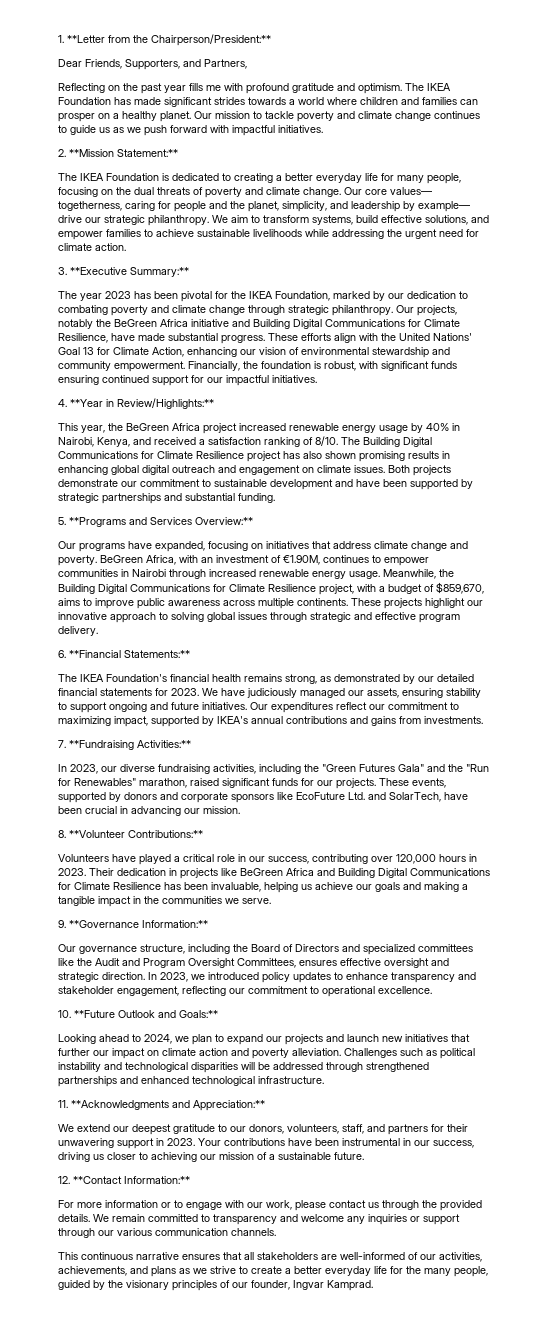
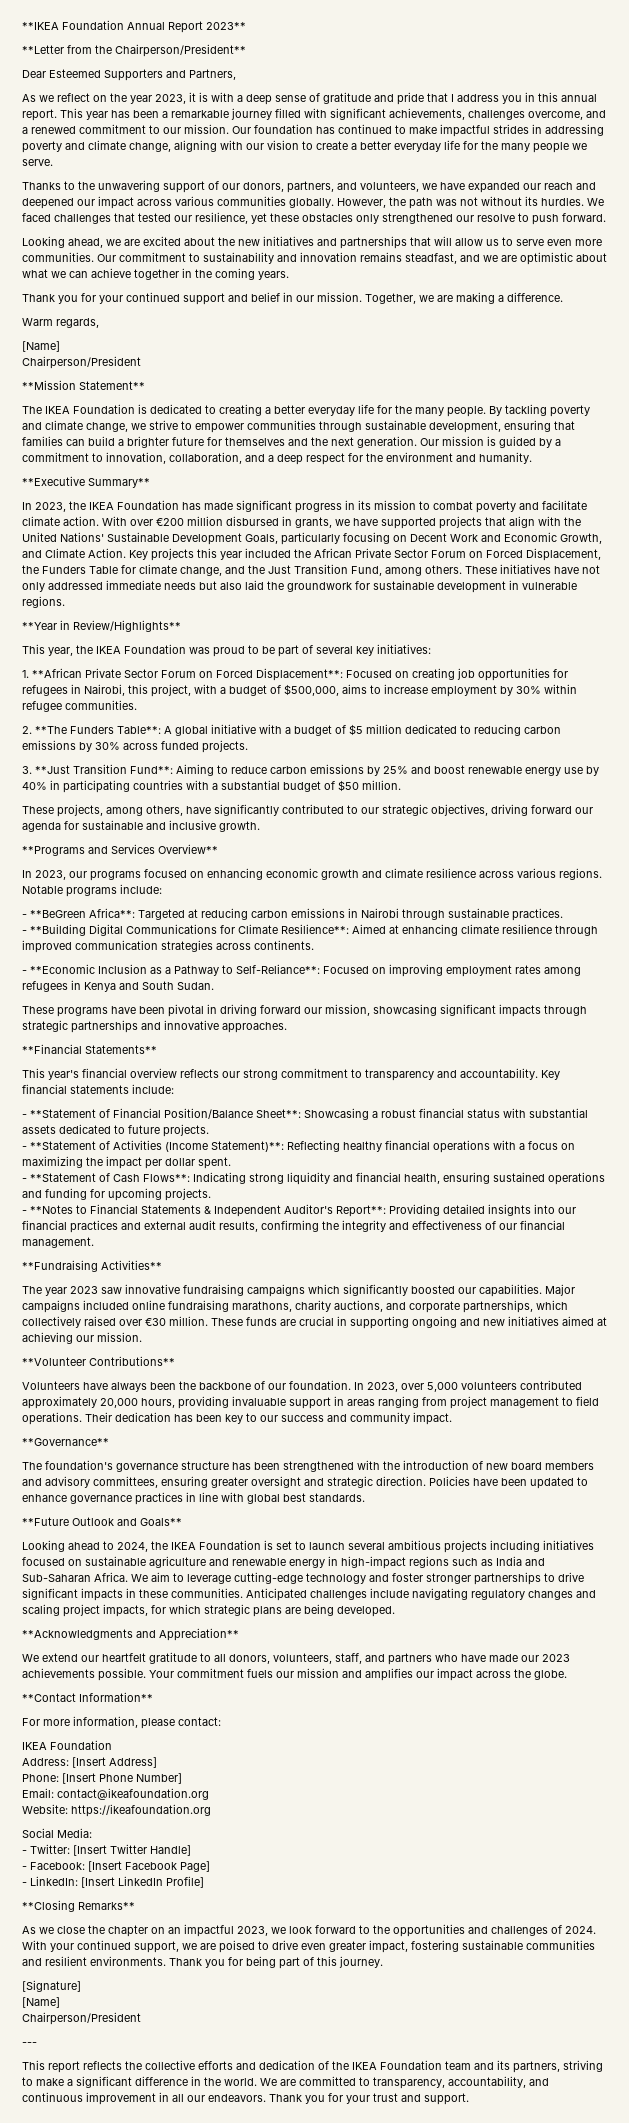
[58,35,64,43] 1. -> [22,20,246,33] **IKEA Foundation Annual Report 2023** //
[151,34,271,46] Chairperson/President:** -> [115,44,246,57] Chairperson/President**
[85,59,180,70] Friends, Supporters, -> [49,69,163,81] Esteemed Supporters
[58,83,451,94] [58,97,478,107] [58,111,480,122] [58,125,323,136] [58,149,178,157] Reflecting on the past year fills me with profound gratitude and optimism. The IKEA Foundation has made significant strides towards a world where children and families can prosper on a healthy planet. Our mission to tackle poverty and climate change continues to guide us as we push forward with impactful initiatives. // 2. **Mission Statement:** -> [22,92,597,105] [22,108,606,121] [22,124,604,137] [22,140,587,153] [22,159,53,166] [22,180,596,193] [22,196,604,209] [22,212,606,225] [22,236,602,249] [22,252,607,265] [22,268,289,280] [22,292,563,305] [22,318,99,328] [22,341,60,352] [22,356,141,369] [22,380,145,390] As we reflect on the year 2023, it is with a deep sense of gratitude and pride that I address you in this annual report. This year has been a remarkable journey filled with significant achievements, challenges overcome, and a renewed commitment to our mission. Our foundation has continued to make impactful strides in addressing poverty and climate change, aligning with our vision to create a better everyday life for the many people we serve. // Thanks to the unwavering support of our donors, partners, and volunteers, we have expanded our reach and deepened our impact across various communities globally. However, the path was not without its hurdles. We faced challenges that tested our resilience, yet these obstacles only strengthened our resolve to push forward. // Looking ahead, we are excited about the new initiatives and partnerships that will allow us to serve even more communities. Our commitment to sustainability and innovation remains steadfast, and we are optimistic about what we can achieve together in the coming years. // Thank you for your continued support and belief in our mission. Together, we are making a difference. // Warm regards, // [Name] // Chairperson/President // **Mission Statement**
[397,173,461,184] [58,187,432,198] [58,201,470,212] [58,215,489,226] [58,229,479,240] [58,243,126,251] [58,267,189,277] [58,291,468,302] [58,305,457,316] [58,319,460,329] [58,333,331,344] many people, focusing on the dual threats of poverty and climate change. Our core values— togetherness, caring for people and the planet, simplicity, and leadership by example— drive our strategic philanthropy. We aim to transform systems, build effective solutions, and empower families to achieve sustainable livelihoods while addressing the urgent need for climate action. // 3. **Executive Summary:** // The year 2023 has been pivotal for the IKEA Foundation, marked by our dedication to combating poverty and climate change through strategic philanthropy. Our projects, notably the BeGreen Africa initiative and Building Digital Communications for Climate Resilience, have made substantial progress. These efforts -> [395,404,590,417] [22,420,575,433] [22,436,561,448] [22,452,532,465] [22,476,150,488] [22,500,587,513] [22,516,506,529] the many people. By tackling poverty and climate change, we strive to empower communities through sustainable development, ensuring that families can build a brighter future for themselves and the next generation. Our mission is guided by a commitment to innovation, collaboration, and a deep respect for the environment and humanity. // **Executive Summary** // In 2023, the IKEA Foundation has made significant progress in its mission to combat poverty and facilitate climate action. With over €200 million disbursed in grants, we have supported projects that
[58,347,450,358] [58,361,457,372] [58,375,317,386] [58,399,67,407] Goal 13 for Climate Action, enhancing our vision of environmental stewardship and community empowerment. Financially, the foundation is robust, with significant funds ensuring continued support for our impactful initiatives. // 4. -> [107,532,602,545] [22,548,601,561] [22,564,600,576] [22,580,577,593] [22,596,65,608] Sustainable Development Goals, particularly focusing on Decent Work and Economic Growth, and Climate Action. Key projects this year included the African Private Sector Forum on Forced Displacement, the Funders Table for climate change, and the Just Transition Fund, among others. These initiatives have not only addressed immediate needs but also laid the groundwork for sustainable development in vulnerable regions. //
[117,398,214,409] Review/Highlights:** -> [73,620,181,632] Review/Highlights**
[126,423,460,434] [58,436,432,447] [58,451,450,462] [58,465,451,476] [58,479,473,490] [58,493,275,504] [58,517,253,527] [58,541,468,552] [58,555,429,566] [58,569,454,579] [58,584,316,594] BeGreen Africa project increased renewable energy usage by 40% in Nairobi, Kenya, and received a satisfaction ranking of 8/10. The Building Digital Communications for Climate Resilience project has also shown promising results in enhancing global digital outreach and engagement on climate issues. Both projects demonstrate our commitment to sustainable development and have been supported by strategic partnerships and substantial funding. // 5. **Programs and Services Overview:** // Our programs have expanded, focusing on initiatives that address climate change and poverty. BeGreen Africa, with an investment of €1.90M, continues to empower communities in Nairobi through increased renewable energy usage. Meanwhile, the Building Digital Communications for Climate Resilience -> [96,644,431,657] [22,668,568,681] [22,684,148,696] IKEA Foundation was proud to be part of several key initiatives: // 1. **African Private Sector Forum on Forced Displacement**: Focused on creating job opportunities for refugees in Nairobi, this
[436,582,484,594] $859,670, -> [284,684,339,696] $500,000,
[95,598,483,609] [58,612,460,623] [58,626,98,636] [58,650,190,658] [58,674,474,684] [58,688,481,698] [58,702,459,713] [58,716,483,727] [58,740,191,750] [58,764,489,774] [58,778,446,789] [58,792,468,803] [58,806,240,816] [58,830,203,838] [58,854,477,865] [58,868,490,879] [58,882,468,893] [58,896,271,907] [58,920,208,928] [58,944,473,955] [58,958,449,968] [58,972,476,983] [58,986,432,997] [58,1010,71,1018] improve public awareness across multiple continents. These projects highlight our innovative approach to solving global issues through strategic and effective program delivery. // 6. **Financial Statements:** // The IKEA Foundation's financial health remains strong, as demonstrated by our detailed financial statements for 2023. We have judiciously managed our assets, ensuring stability to support ongoing and future initiatives. Our expenditures reflect our commitment to maximizing impact, supported by IKEA's annual contributions and gains from investments. // 7. **Fundraising Activities:** // In 2023, our diverse fundraising activities, including the "Green Futures Gala" and the "Run for Renewables" marathon, raised significant funds for our projects. These events, supported by donors and corporate sponsors like EcoFuture Ltd. and SolarTech, have been crucial in advancing our mission. // 8. **Volunteer Contributions:** // Volunteers have played a critical role in our success, contributing over 120,000 hours in 2023. Their dedication in projects like BeGreen Africa and Building Digital Communications for Climate Resilience has been invaluable, helping us achieve our goals and making a tangible impact in the communities we serve. // 9. **Governance Information:** // Our governance structure, including the Board of Directors and specialized committees like the Audit and Program Oversight Committees, ensures effective oversight and strategic direction. In 2023, we introduced policy updates to enhance transparency and stakeholder engagement, reflecting our commitment to operational excellence. // 10. -> [384,684,577,697] [22,700,137,712] [22,724,561,736] [22,740,248,753] [22,764,599,776] [22,780,401,793] [22,804,593,817] [22,820,260,832] [22,844,218,856] [22,868,602,881] [22,884,162,897] [22,908,563,921] [22,924,598,936] [22,940,314,953] [22,964,581,977] [22,980,214,992] [22,1004,587,1017] [22,1020,287,1033] [22,1044,157,1054] [22,1068,560,1081] [22,1084,174,1094] [22,1108,588,1120] [22,1124,209,1137] [22,1140,575,1153] [22,1156,231,1169] [22,1172,605,1185] [22,1188,211,1201] [22,1204,576,1217] [22,1220,565,1233] [22,1237,94,1248] [22,1260,162,1272] [22,1284,575,1297] [22,1300,568,1313] [22,1316,607,1329] [22,1332,142,1344] [22,1356,175,1366] [22,1380,582,1392] [22,1396,599,1409] [22,1412,452,1425] [22,1438,109,1446] [22,1460,594,1472] [22,1476,588,1489] [22,1492,365,1505] increase employment by 30% within refugee communities. // 2. **The Funders Table**: A global initiative with a budget of $5 million dedicated to reducing carbon emissions by 30% across funded projects. // 3. **Just Transition Fund**: Aiming to reduce carbon emissions by 25% and boost renewable energy use by 40% in participating countries with a substantial budget of $50 million. // These projects, among others, have significantly contributed to our strategic objectives, driving forward our agenda for sustainable and inclusive growth. // **Programs and Services Overview** // In 2023, our programs focused on enhancing economic growth and climate resilience across various regions. Notable programs include: // - **BeGreen Africa**: Targeted at reducing carbon emissions in Nairobi through sustainable practices. // - **Building Digital Communications for Climate Resilience**: Aimed at enhancing climate resilience through improved communication strategies across continents. // - **Economic Inclusion as a Pathway to Self-Reliance**: Focused on improving employment rates among refugees in Kenya and South Sudan. // These programs have been pivotal in driving forward our mission, showcasing significant impacts through strategic partnerships and innovative approaches. // **Financial Statements** // This year's financial overview reflects our strong commitment to transparency and accountability. Key financial statements include: // - **Statement of Financial Position/Balance Sheet**: Showcasing a robust financial status with substantial assets dedicated to future projects. // - **Statement of Activities (Income Statement)**: Reflecting healthy financial operations with a focus on maximizing the impact per dollar spent. // - **Statement of Cash Flows**: Indicating strong liquidity and financial health, ensuring sustained operations and funding for upcoming projects. // - **Notes to Financial Statements & Independent Auditor's Report**: Providing detailed insights into our financial practices and external audit results, confirming the integrity and effectiveness of our financial management. // **Fundraising Activities** // The year 2023 saw innovative fundraising campaigns which significantly boosted our capabilities. Major campaigns included online fundraising marathons, charity auctions, and corporate partnerships, which collectively raised over €30 million. These funds are crucial in supporting ongoing and new initiatives aimed at achieving our mission. // **Volunteer Contributions** // Volunteers have always been the backbone of our foundation. In 2023, over 5,000 volunteers contributed approximately 20,000 hours, providing invaluable support in areas ranging from project management to field operations. Their dedication has been key to our success and community impact. // **Governance** // The foundation's governance structure has been strengthened with the introduction of new board members and advisory committees, ensuring greater oversight and strategic direction. Policies have been updated to enhance governance practices in line with global best standards. //
[179,1010,218,1018] Goals:** -> [140,1518,182,1526] Goals**
[175,1034,470,1045] [58,1048,475,1059] [58,1062,429,1073] [58,1076,324,1087] [58,1100,68,1108] we plan to expand our projects and launch new initiatives that further our impact on climate action and poverty alleviation. Challenges such as political instability and technological disparities will be addressed through strengthened partnerships and enhanced technological infrastructure. // 11. -> [151,1540,594,1553] [22,1556,545,1569] [22,1572,584,1585] [22,1588,596,1601] [22,1604,395,1617] the IKEA Foundation is set to launch several ambitious projects including initiatives focused on sustainable agriculture and renewable energy in high-impact regions such as India and Sub-Saharan Africa. We aim to leverage cutting-edge technology and foster stronger partnerships to drive significant impacts in these communities. Anticipated challenges include navigating regulatory changes and scaling project impacts, for which strategic plans are being developed. //
[193,1100,265,1111] Appreciation:** -> [159,1628,239,1641] Appreciation**
[132,1124,171,1135] deepest -> [102,1653,146,1662] heartfelt
[230,1126,246,1132] our -> [214,1654,226,1662] all
[431,1124,468,1132] [58,1138,474,1149] [58,1152,364,1162] [58,1176,190,1184] [58,1200,482,1211] [58,1214,460,1225] [58,1228,276,1238] [58,1252,482,1262] [58,1266,488,1277] [58,1280,373,1291] for their unwavering support in 2023. Your contributions have been instrumental in our success, driving us closer to achieving our mission of a sustainable future. // 12. **Contact Information:** // For more information or to engage with our work, please contact us through the provided details. We remain committed to transparency and welcome any inquiries or support through our various communication channels. // This continuous narrative ensures that all stakeholders are well-informed of our activities, achievements, and plans as we strive to create a better everyday life for the many people, guided by the visionary principles of our founder, Ingvar Kamprad. -> [435,1654,570,1662] [22,1668,567,1681] [22,1692,153,1702] [22,1716,221,1729] [22,1740,112,1750] [22,1757,157,1768] [22,1773,182,1784] [22,1788,209,1800] [22,1804,211,1817] [22,1828,92,1838] [22,1844,191,1856] [22,1861,210,1872] [22,1876,204,1888] [22,1900,135,1912] [22,1924,596,1937] [22,1940,595,1953] [22,1956,383,1969] [22,1980,81,1992] [22,1997,60,2008] [22,2012,141,2025] [22,2042,37,2046] [22,2060,603,2073] [22,2076,549,2089] [22,2092,469,2105] who have made our 2023 achievements possible. Your commitment fuels our mission and amplifies our impact across the globe. // **Contact Information** // For more information, please contact: // IKEA Foundation // Address: [Insert Address] // Phone: [Insert Phone Number] // Email: contact@ikeafoundation.org // Website: https://ikeafoundation.org // Social Media: // - Twitter: [Insert Twitter Handle] // - Facebook: [Insert Facebook Page] // - LinkedIn: [Insert LinkedIn Profile] // **Closing Remarks** // As we close the chapter on an impactful 2023, we look forward to the opportunities and challenges of 2024. With your continued support, we are poised to drive even greater impact, fostering sustainable communities and resilient environments. Thank you for being part of this journey. // [Signature] // [Name] // Chairperson/President // --- // This report reflects the collective efforts and dedication of the IKEA Foundation team and its partners, striving to make a significant difference in the world. We are committed to transparency, accountability, and continuous improvement in all our endeavors. Thank you for your trust and support.

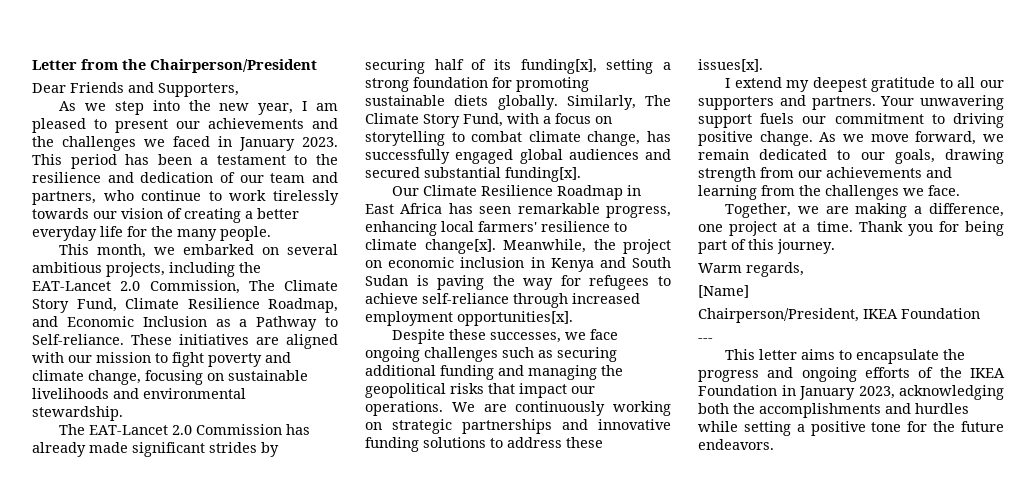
[22,20,246,33] [22,44,246,57] **IKEA Foundation Annual Report 2023** // **Letter from the Chairperson/President** -> [32,59,317,73] Letter from the Chairperson/President
[49,69,236,81] [22,92,597,105] [22,108,606,121] [22,124,604,137] [22,140,587,153] [22,159,53,166] [22,180,596,193] [22,196,604,209] [22,212,606,225] [22,236,602,249] [22,252,607,265] [22,268,289,280] [22,292,563,305] [22,318,99,328] [22,341,60,352] [22,356,141,369] [22,380,145,390] [22,404,216,414] Esteemed Supporters and Partners, // As we reflect on the year 2023, it is with a deep sense of gratitude and pride that I address you in this annual report. This year has been a remarkable journey filled with significant achievements, challenges overcome, and a renewed commitment to our mission. Our foundation has continued to make impactful strides in addressing poverty and climate change, aligning with our vision to create a better everyday life for the many people we serve. // Thanks to the unwavering support of our donors, partners, and volunteers, we have expanded our reach and deepened our impact across various communities globally. However, the path was not without its hurdles. We faced challenges that tested our resilience, yet these obstacles only strengthened our resolve to push forward. // Looking ahead, we are excited about the new initiatives and partnerships that will allow us to serve even more communities. Our commitment to sustainability and innovation remains steadfast, and we are optimistic about what we can achieve together in the coming years. // Thank you for your continued support and belief in our mission. Together, we are making a difference. // Warm regards, // [Name] // Chairperson/President // **Mission Statement** // The IKEA Foundation is dedicated to -> [70,82,239,97] [59,100,339,115] [32,118,338,133] [32,136,338,151] [32,154,338,169] [32,172,338,183] [32,190,339,205] [32,208,182,219] Friends and Supporters, // As we step into the new year, I am pleased to present our achievements and the challenges we faced in January 2023. This period has been a testament to the resilience and dedication of our team and partners, who continue to work tirelessly towards our vision of
[489,404,590,417] [22,420,575,433] [22,436,561,448] [22,452,532,465] [22,476,150,488] [22,500,587,513] [22,516,581,529] [22,532,602,545] [22,548,601,561] [22,564,600,576] [22,580,577,593] [22,596,65,608] [22,620,181,632] [22,644,431,657] [22,668,568,681] [22,684,577,697] [22,700,137,712] [22,724,561,736] [22,740,248,753] [22,764,599,776] [22,780,401,793] [22,804,593,817] [22,820,260,832] [22,844,218,856] [22,868,602,881] [22,884,162,897] [22,908,563,921] [22,924,598,936] [22,940,314,953] [22,964,95,974] By tackling poverty and climate change, we strive to empower communities through sustainable development, ensuring that families can build a brighter future for themselves and the next generation. Our mission is guided by a commitment to innovation, collaboration, and a deep respect for the environment and humanity. // **Executive Summary** // In 2023, the IKEA Foundation has made significant progress in its mission to combat poverty and facilitate climate action. With over €200 million disbursed in grants, we have supported projects that align with the United Nations' Sustainable Development Goals, particularly focusing on Decent Work and Economic Growth, and Climate Action. Key projects this year included the African Private Sector Forum on Forced Displacement, the Funders Table for climate change, and the Just Transition Fund, among others. These initiatives have not only addressed immediate needs but also laid the groundwork for sustainable development in vulnerable regions. // **Year in Review/Highlights** // This year, the IKEA Foundation was proud to be part of several key initiatives: // 1. **African Private Sector Forum on Forced Displacement**: Focused on creating job opportunities for refugees in Nairobi, this project, with a budget of $500,000, aims to increase employment by 30% within refugee communities. // 2. **The Funders Table**: A global initiative with a budget of $5 million dedicated to reducing carbon emissions by 30% across funded projects. // 3. **Just Transition Fund**: Aiming to reduce carbon emissions by 25% and boost renewable energy use by 40% in participating countries with a substantial budget of $50 million. // These projects, among others, have significantly contributed to our strategic objectives, driving forward our agenda for sustainable and inclusive growth. // **Programs and Services Overview** // In 2023, our programs focused on enhancing economic growth and climate resilience across various regions. Notable programs include: // - **BeGreen Africa**: Targeted at reducing carbon emissions in Nairobi through sustainable practices. // - **Building Digital Communications for Climate Resilience**: Aimed at enhancing climate resilience through improved communication strategies across continents. // - **Economic -> [59,244,338,258] [32,262,261,277] [32,280,338,294] [32,298,338,313] [32,316,134,327] // This month, we embarked on several ambitious projects, including the EAT-Lancet 2.0 Commission, The Climate Story Fund, Climate Resilience Roadmap, and Economic
[236,964,581,977] [22,980,214,992] [22,1004,587,1017] [22,1020,287,1033] [22,1044,157,1054] [22,1068,560,1081] [22,1084,174,1094] [22,1108,588,1120] [22,1124,209,1137] [22,1140,575,1153] [22,1156,231,1169] [22,1172,605,1185] [22,1188,211,1201] [22,1204,576,1217] [22,1220,565,1233] [22,1237,94,1248] [22,1260,162,1272] [22,1284,575,1297] [22,1300,568,1313] [22,1316,607,1329] [22,1332,142,1344] [22,1356,175,1366] [22,1380,582,1392] [22,1396,599,1409] [22,1412,452,1425] [22,1438,109,1446] [22,1460,594,1472] [22,1476,588,1489] [22,1492,365,1505] [22,1517,182,1526] [22,1540,594,1553] [22,1556,545,1569] [22,1572,584,1585] [22,1588,596,1601] [22,1604,395,1617] [22,1628,239,1641] [22,1652,570,1665] [22,1668,567,1681] [22,1692,153,1702] [22,1716,221,1729] [22,1740,112,1750] [22,1757,157,1768] [22,1773,182,1784] [22,1788,209,1800] [22,1804,211,1817] [22,1828,92,1838] [22,1844,191,1856] [22,1861,210,1872] [22,1876,204,1888] [22,1900,135,1912] [22,1924,596,1937] [22,1940,595,1953] [22,1956,166,1966] Self-Reliance**: Focused on improving employment rates among refugees in Kenya and South Sudan. // These programs have been pivotal in driving forward our mission, showcasing significant impacts through strategic partnerships and innovative approaches. // **Financial Statements** // This year's financial overview reflects our strong commitment to transparency and accountability. Key financial statements include: // - **Statement of Financial Position/Balance Sheet**: Showcasing a robust financial status with substantial assets dedicated to future projects. // - **Statement of Activities (Income Statement)**: Reflecting healthy financial operations with a focus on maximizing the impact per dollar spent. // - **Statement of Cash Flows**: Indicating strong liquidity and financial health, ensuring sustained operations and funding for upcoming projects. // - **Notes to Financial Statements & Independent Auditor's Report**: Providing detailed insights into our financial practices and external audit results, confirming the integrity and effectiveness of our financial management. // **Fundraising Activities** // The year 2023 saw innovative fundraising campaigns which significantly boosted our capabilities. Major campaigns included online fundraising marathons, charity auctions, and corporate partnerships, which collectively raised over €30 million. These funds are crucial in supporting ongoing and new initiatives aimed at achieving our mission. // **Volunteer Contributions** // Volunteers have always been the backbone of our foundation. In 2023, over 5,000 volunteers contributed approximately 20,000 hours, providing invaluable support in areas ranging from project management to field operations. Their dedication has been key to our success and community impact. // **Governance** // The foundation's governance structure has been strengthened with the introduction of new board members and advisory committees, ensuring greater oversight and strategic direction. Policies have been updated to enhance governance practices in line with global best standards. // **Future Outlook and Goals** // Looking ahead to 2024, the IKEA Foundation is set to launch several ambitious projects including initiatives focused on sustainable agriculture and renewable energy in high-impact regions such as India and Sub-Saharan Africa. We aim to leverage cutting-edge technology and foster stronger partnerships to drive significant impacts in these communities. Anticipated challenges include navigating regulatory changes and scaling project impacts, for which strategic plans are being developed. // **Acknowledgments and Appreciation** // We extend our heartfelt gratitude to all donors, volunteers, staff, and partners who have made our 2023 achievements possible. Your commitment fuels our mission and amplifies our impact across the globe. // **Contact Information** // For more information, please contact: // IKEA Foundation // Address: [Insert Address] // Phone: [Insert Phone Number] // Email: contact@ikeafoundation.org // Website: https://ikeafoundation.org // Social Media: // - Twitter: [Insert Twitter Handle] // - Facebook: [Insert Facebook Page] // - LinkedIn: [Insert LinkedIn Profile] // **Closing Remarks** // As we close the chapter on an impactful 2023, we look forward to the opportunities and challenges of 2024. With your continued support, we are poised to drive even greater impact, fostering sustainable communities and resilient environments. -> [32,334,338,349] [32,352,291,367] [32,370,308,385] [32,388,246,399] [32,406,123,421] [59,424,311,435] [32,442,279,457] [365,59,671,74] [365,77,589,92] [365,95,671,110] [365,113,612,128] [365,131,671,146] [365,149,671,164] [365,167,581,182] [392,185,642,200] [365,203,671,218] [365,221,627,236] [365,239,671,254] [365,257,671,272] [365,275,671,290] [365,293,640,308] [365,311,573,326] [392,329,619,344] [365,347,617,362] [365,365,623,380] [365,383,595,398] [365,401,671,416] [365,419,671,434] [365,437,603,452] [698,59,763,72] [725,77,1004,92] [698,95,1004,110] [698,113,1004,128] [698,131,1004,146] [698,149,1004,164] [698,167,952,182] [698,185,960,200] [725,203,1004,218] [698,221,853,236] Self-reliance. These initiatives are aligned with our mission to fight poverty and climate change, focusing on sustainable livelihoods and environmental stewardship. // The EAT-Lancet 2.0 Commission has already made significant strides by securing half of its funding[x], setting a strong foundation for promoting sustainable diets globally. Similarly, The Climate Story Fund, with a focus on storytelling to combat climate change, has successfully engaged global audiences and secured substantial funding[x]. // Our Climate Resilience Roadmap in East Africa has seen remarkable progress, enhancing local farmers' resilience to climate change[x]. Meanwhile, the project on economic inclusion in Kenya and South Sudan is paving the way for refugees to achieve self-reliance through increased employment opportunities[x]. // Despite these successes, we face ongoing challenges such as securing additional funding and managing the geopolitical risks that impact our operations. We are continuously working on strategic partnerships and innovative funding solutions to address these issues[x]. // I extend my deepest gratitude to all our supporters and partners. Your unwavering support fuels our commitment to driving positive change. As we move forward, we remain dedicated to our goals, drawing strength from our achievements and learning from the challenges we face. // Together, we are making a difference, one project at a time.
[22,1980,81,1992] [22,1997,60,2008] [22,2012,141,2025] [Signature] // [Name] // Chairperson/President -> [698,262,804,277] [698,285,749,298] [698,308,980,323] Warm regards, // [Name] // Chairperson/President, IKEA Foundation
[48,2060,603,2073] [22,2076,549,2089] [22,2092,469,2105] report reflects the collective efforts and dedication of the IKEA Foundation team and its partners, striving to make a significant difference in the world. We are committed to transparency, accountability, and continuous improvement in all our endeavors. Thank you for your trust and support. -> [759,349,966,364] [698,367,1005,382] [698,385,1004,400] [698,403,969,418] [698,421,1004,436] [698,439,774,450] letter aims to encapsulate the progress and ongoing efforts of the IKEA Foundation in January 2023, acknowledging both the accomplishments and hurdles while setting a positive tone for the future endeavors.

